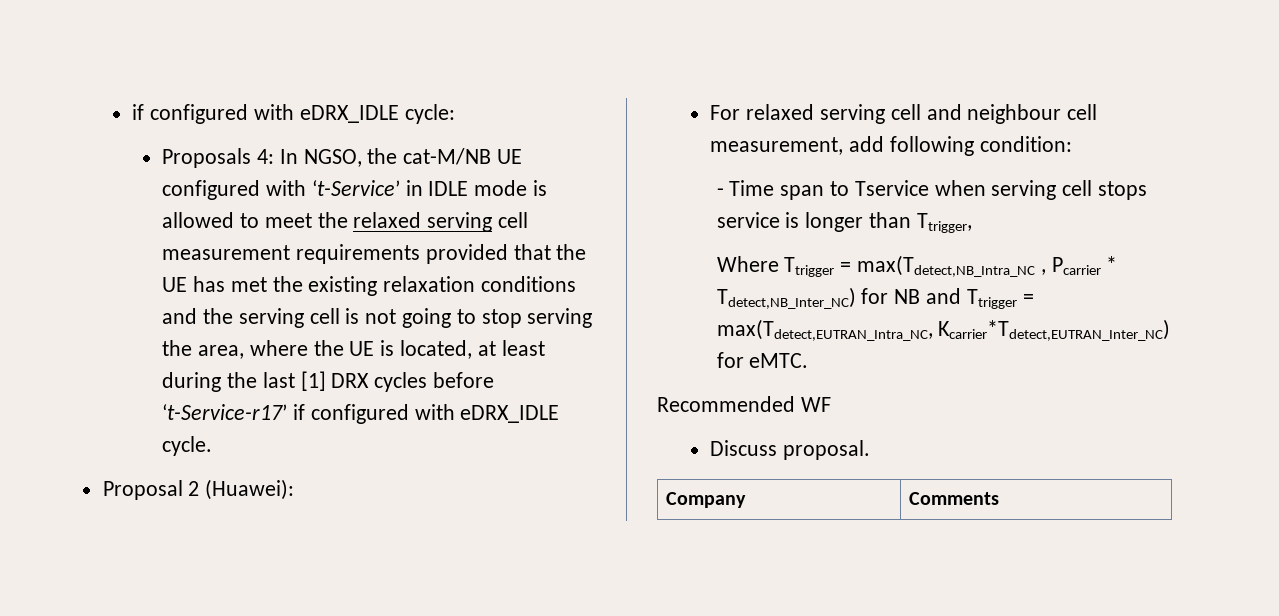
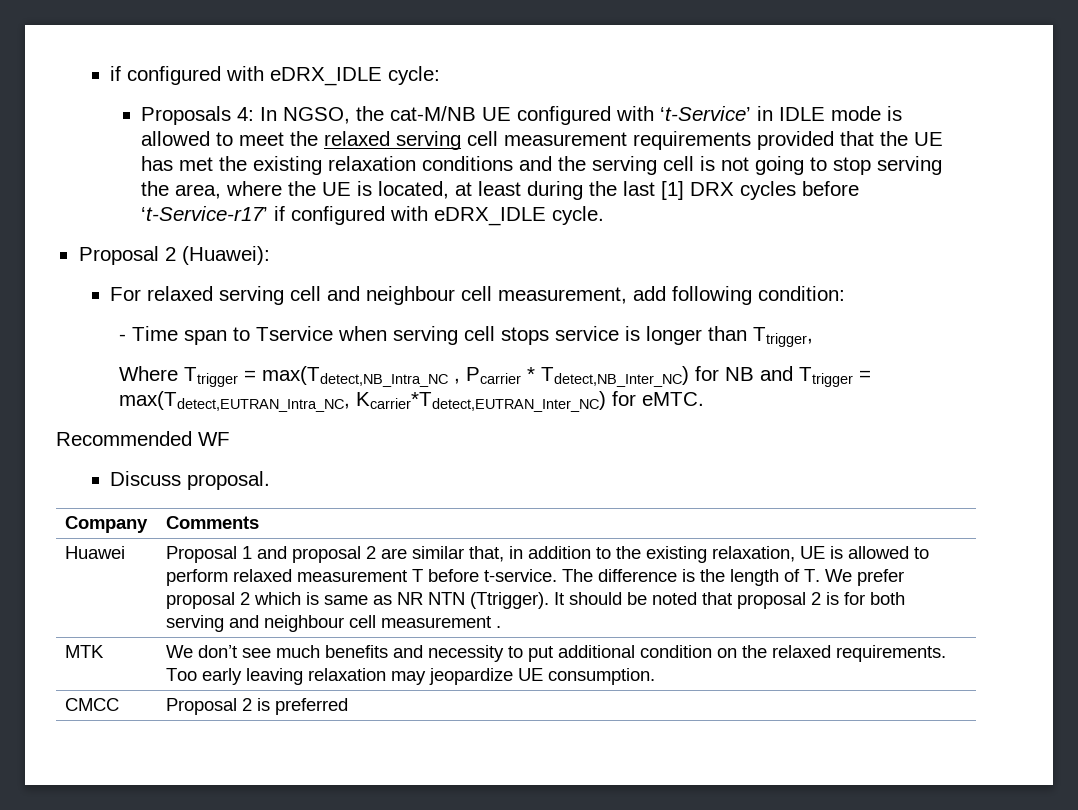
(1000, 498) none -> [65,546,126,559] [166,546,930,563] [166,569,905,586] [166,592,906,609] [166,615,502,632] [65,645,105,658] [166,645,947,662] [166,668,656,685] [65,698,120,711] [166,698,349,715] // Huawei | Proposal 1 and proposal 2 are similar that, in addition to the existing relaxation, UE is allowed to perform relaxed measurement T before t-service. The difference is the length of T. We prefer proposal 2 which is same as NR NTN (Ttrigger). It should be noted that proposal 2 is for both serving and neighbour cell measurement . // MTK | We don’t see much benefits and necessity to put additional condition on the relaxed requirements. Too early leaving relaxation may jeopardize UE consumption. // CMCC | Proposal 2 is preferred

